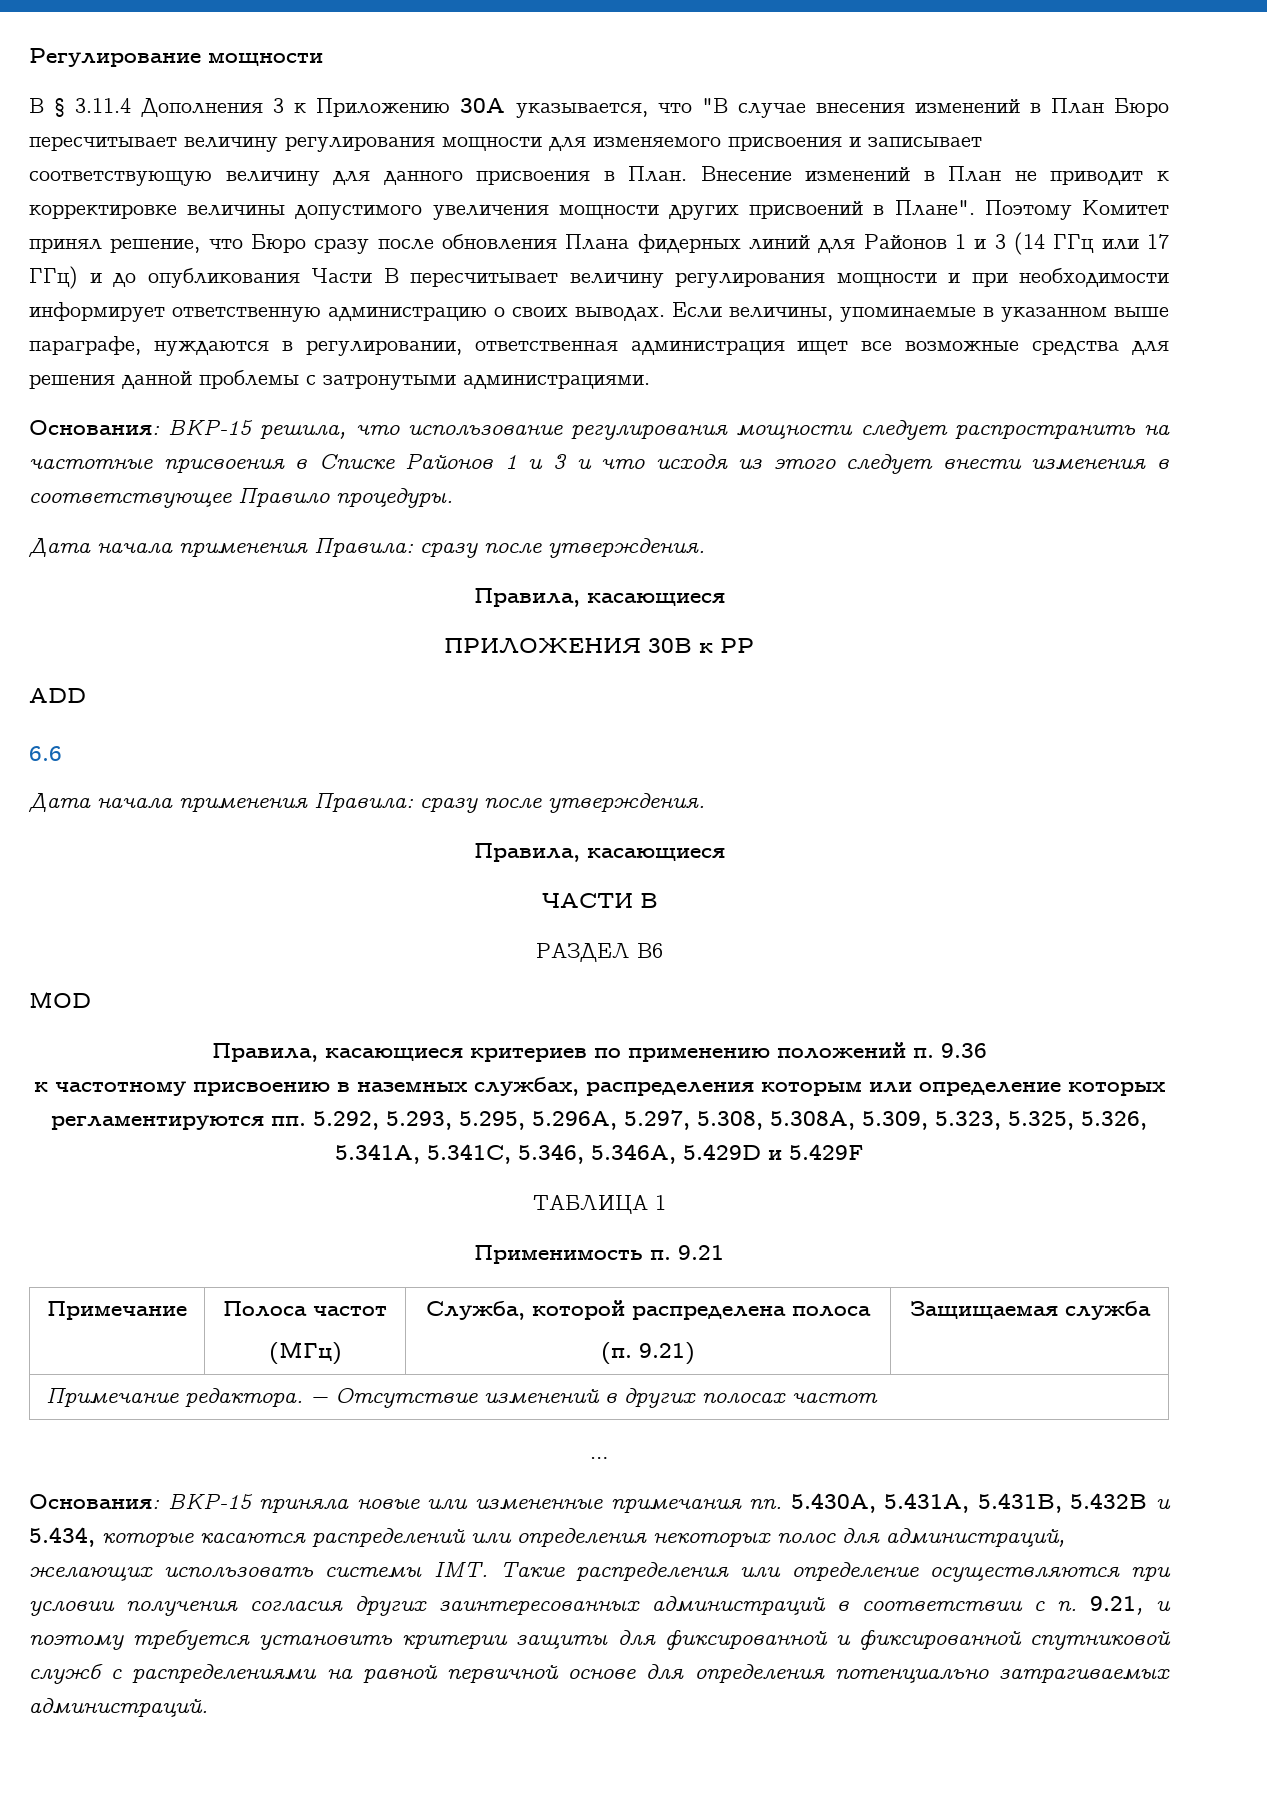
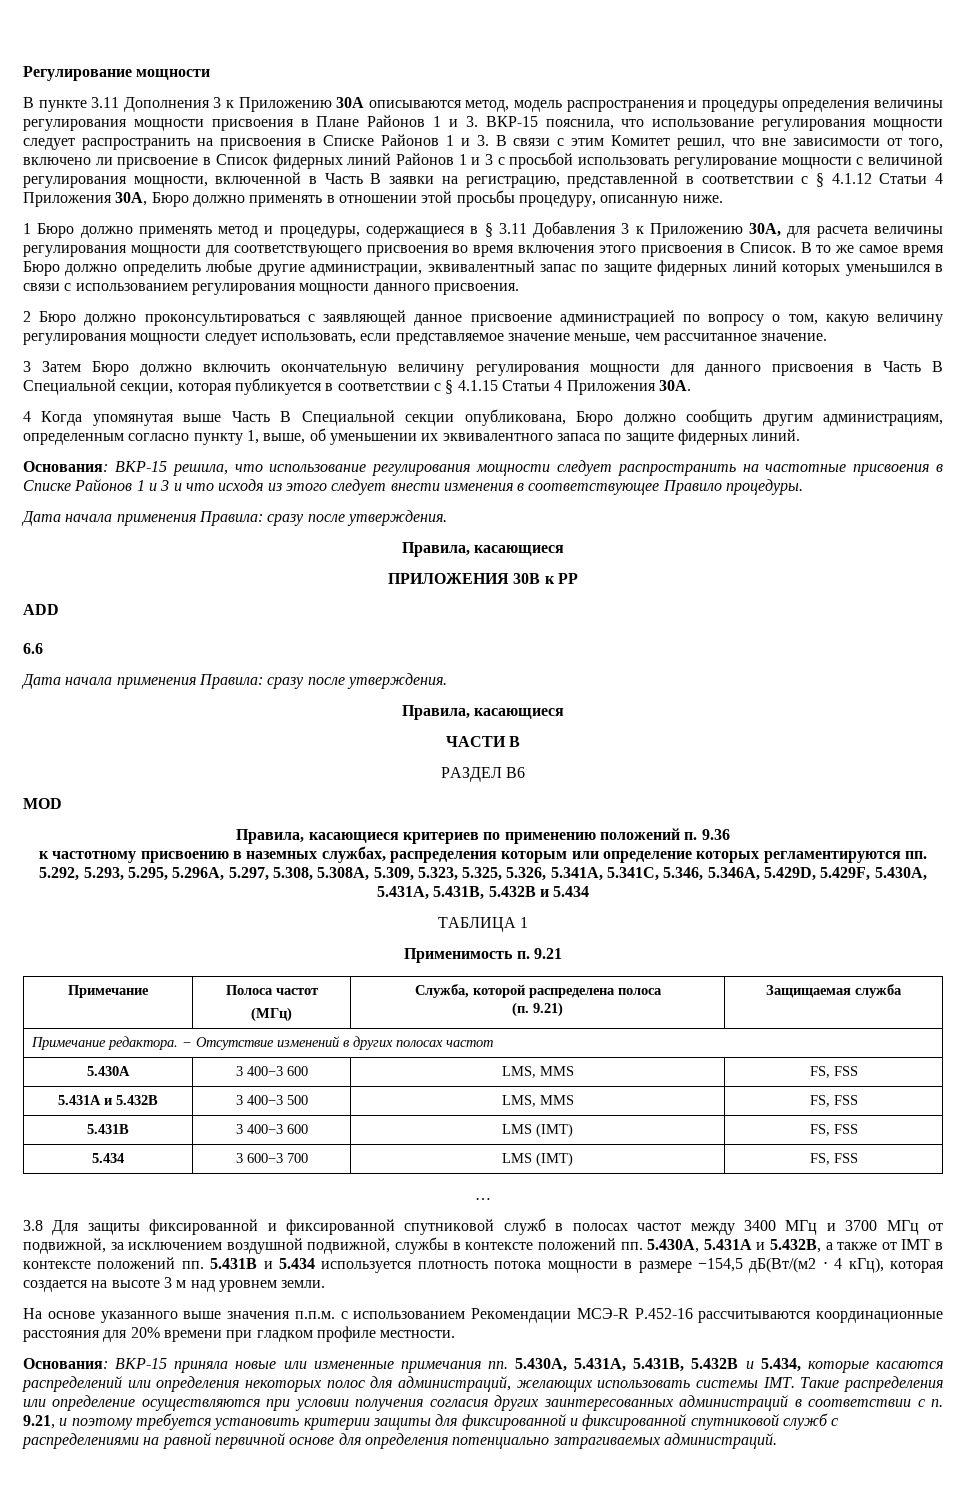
[54,98,132,117] § 3.11.4 -> [38,97,120,112] пункте 3.11
[515,98,1169,118] [29,136,982,152] [29,166,1169,186] [29,200,1170,220] [29,232,1170,255] [29,266,1169,289] [29,302,1169,322] [29,336,1169,356] [29,370,650,390] указывается, что "В случае внесения изменений в План Бюро пересчитывает величину регулирования мощности для изменяемого присвоения и записывает соответствующую величину для данного присвоения в План. Внесение изменений в План не приводит к корректировке величины допустимого увеличения мощности других присвоений в Плане". Поэтому Комитет принял решение, что Бюро сразу после обновления Плана фидерных линий для Районов 1 и 3 (14 ГГц или 17 ГГц) и до опубликования Части B пересчитывает величину регулирования мощности и при необходимости информирует ответственную администрацию о своих выводах. Если величины, упоминаемые в указанном выше параграфе, нуждаются в регулировании, ответственная администрация ищет все возможные средства для решения данной проблемы с затронутыми администрациями. -> [368,100,944,112] [23,115,943,131] [23,134,944,150] [23,152,944,169] [23,172,943,188] [23,190,723,207] [23,221,944,238] [23,242,944,257] [23,259,944,276] [23,283,519,295] [23,310,943,326] [23,333,828,345] [23,361,943,376] [23,378,691,395] [23,409,943,426] [23,428,801,445] описываются метод, модель распространения и процедуры определения величины регулирования мощности присвоения в Плане Районов 1 и 3. ВКР-15 пояснила, что использование регулирования мощности следует распространить на присвоения в Списке Районов 1 и 3. В связи с этим Комитет решил, что вне зависимости от того, включено ли присвоение в Список фидерных линий Районов 1 и 3 с просьбой использовать регулирование мощности с величиной регулирования мощности, включенной в Часть B заявки на регистрацию, представленной в соответствии с § 4.1.12 Статьи 4 Приложения 30A, Бюро должно применять в отношении этой просьбы процедуру, описанную ниже. // 1 Бюро должно применять метод и процедуры, содержащиеся в § 3.11 Добавления 3 к Приложению 30A, для расчета величины регулирования мощности для соответствующего присвоения во время включения этого присвоения в Список. В то же самое время Бюро должно определить любые другие администрации, эквивалентный запас по защите фидерных линий которых уменьшился в связи с использованием регулирования мощности данного присвоения. // 2 Бюро должно проконсультироваться с заявляющей данное присвоение администрацией по вопросу о том, какую величину регулирования мощности следует использовать, если представляемое значение меньше, чем рассчитанное значение. // 3 Затем Бюро должно включить окончательную величину регулирования мощности для данного присвоения в Часть В Специальной секции, которая публикуется в соответствии с § 4.1.15 Статьи 4 Приложения 30A. // 4 Когда упомянутая выше Часть В Специальной секции опубликована, Бюро должно сообщить другим администрациям, определенным согласно пункту 1, выше, об уменьшении их эквивалентного запаса по защите фидерных линий.
[683,1144,863,1160] 5.429D и 5.429F -> [764,867,927,881] [376,886,590,900] 5.429D, 5.429F, 5.430A, 5.431A, 5.431B, 5.432B и 5.434
[590,1457,608,1459] // … -> [87,1066,130,1076] [235,1066,308,1076] [501,1066,574,1078] [809,1066,858,1078] [58,1095,158,1105] [235,1095,308,1105] [501,1095,574,1107] [809,1095,858,1107] [87,1124,129,1134] [235,1124,308,1134] [502,1123,573,1138] [809,1124,858,1136] [92,1153,124,1163] [235,1153,308,1163] [502,1152,573,1167] [809,1153,858,1165] [475,1198,491,1200] [23,1218,943,1235] [23,1237,943,1254] [23,1257,944,1273] [23,1277,326,1292] [23,1308,943,1323] [23,1326,456,1342] // 5.430A | 3 400−3 600 | LMS, MMS | FS, FSS // 5.431A и 5.432B | 3 400−3 500 | LMS, MMS | FS, FSS // 5.431B | 3 400−3 600 | LMS (IMT) | FS, FSS // 5.434 | 3 600−3 700 | LMS (IMT) | FS, FSS // … // 3.8 Для защиты фиксированной и фиксированной спутниковой служб в полосах частот между 3400 МГц и 3700 МГц от подвижной, за исключением воздушной подвижной, службы в контексте положений пп. 5.430A, 5.431A и 5.432B, а также от IMT в контексте положений пп. 5.431B и 5.434 используется плотность потока мощности в размере −154,5 дБ(Вт/(м2 ⋅ 4 кГц), которая создается на высоте 3 м над уровнем земли. // На основе указанного выше значения п.п.м. с использованием Рекомендации МСЭ-R P.452-16 рассчитываются координационные расстояния для 20% времени при гладком профиле местности.

